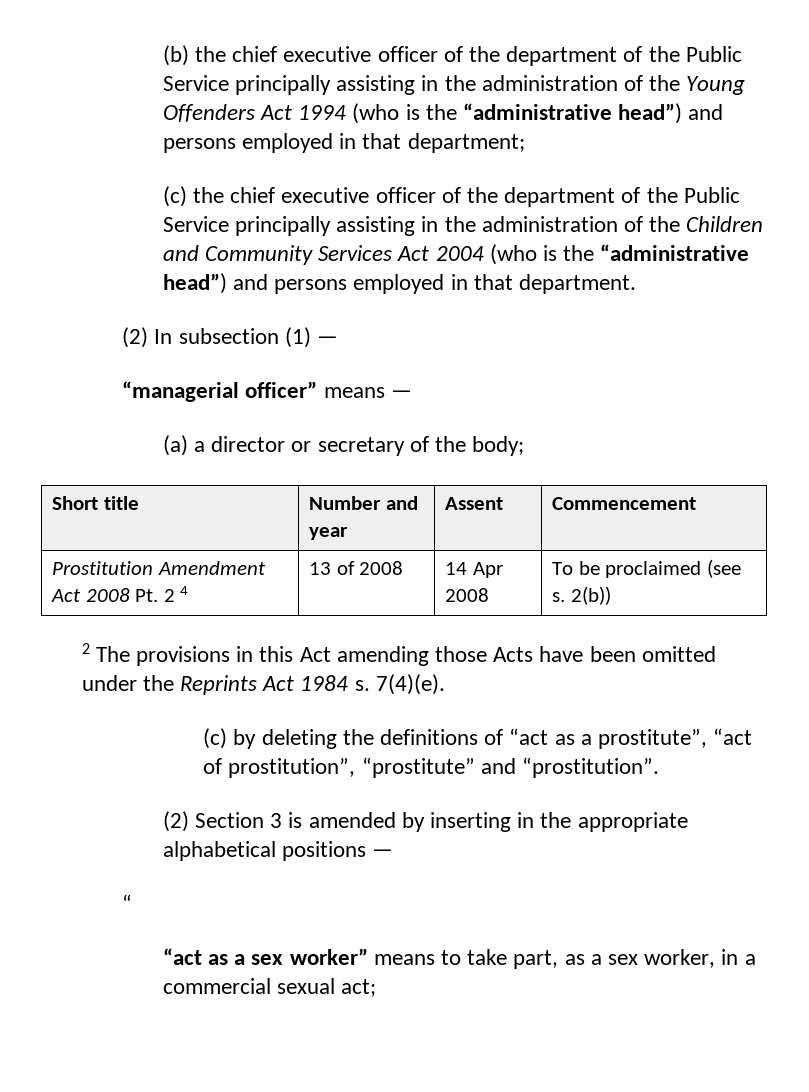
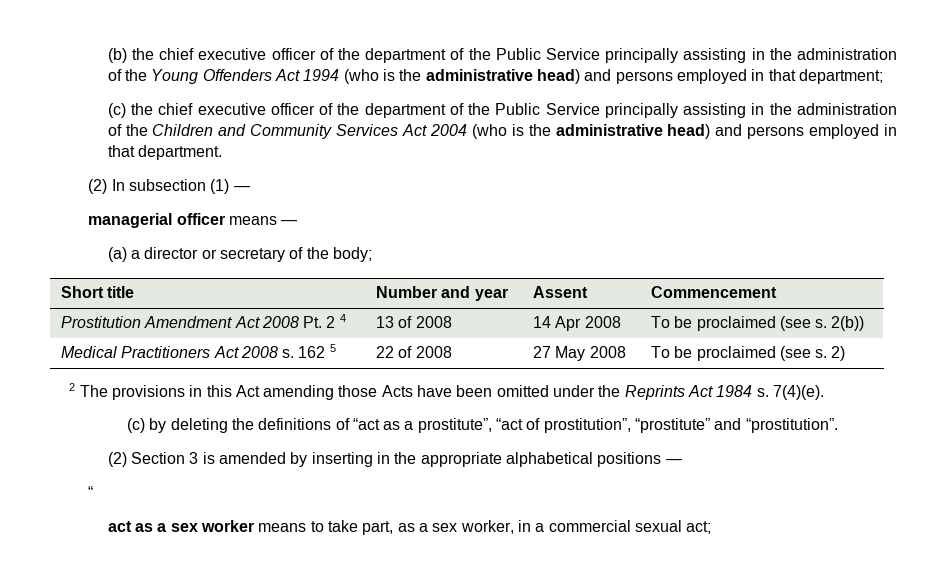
[462,103,683,124] “administrative head”) -> [425,69,580,84] administrative head)
[600,244,750,261] [162,273,227,294] “administrative head”) -> [555,124,711,139] administrative head)
[122,381,318,402] “managerial officer” -> [88,213,225,228] managerial officer
(611, 595) none -> [60,344,336,358] [375,346,452,358] [532,346,626,361] [650,346,846,361] // Medical Practitioners Act 2008 s. 162 5 | 22 of 2008 | 27 May 2008 | To be proclaimed (see s. 2)
[162,948,368,965] “act as a sex worker” -> [107,520,254,532] act as a sex worker

